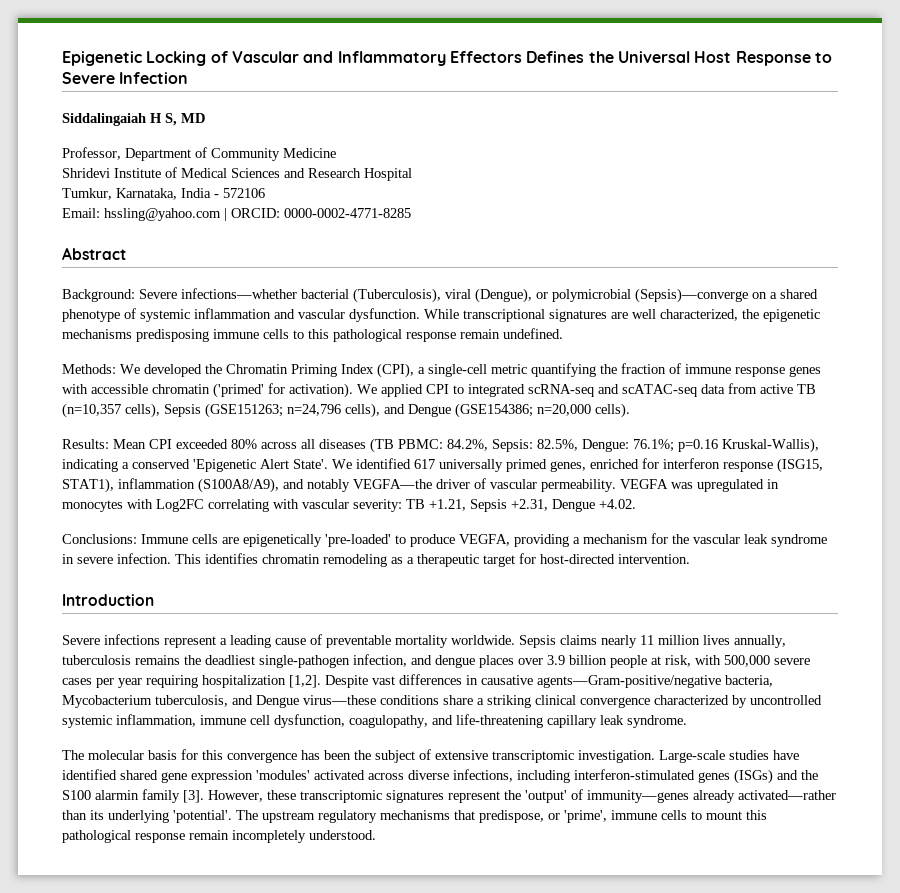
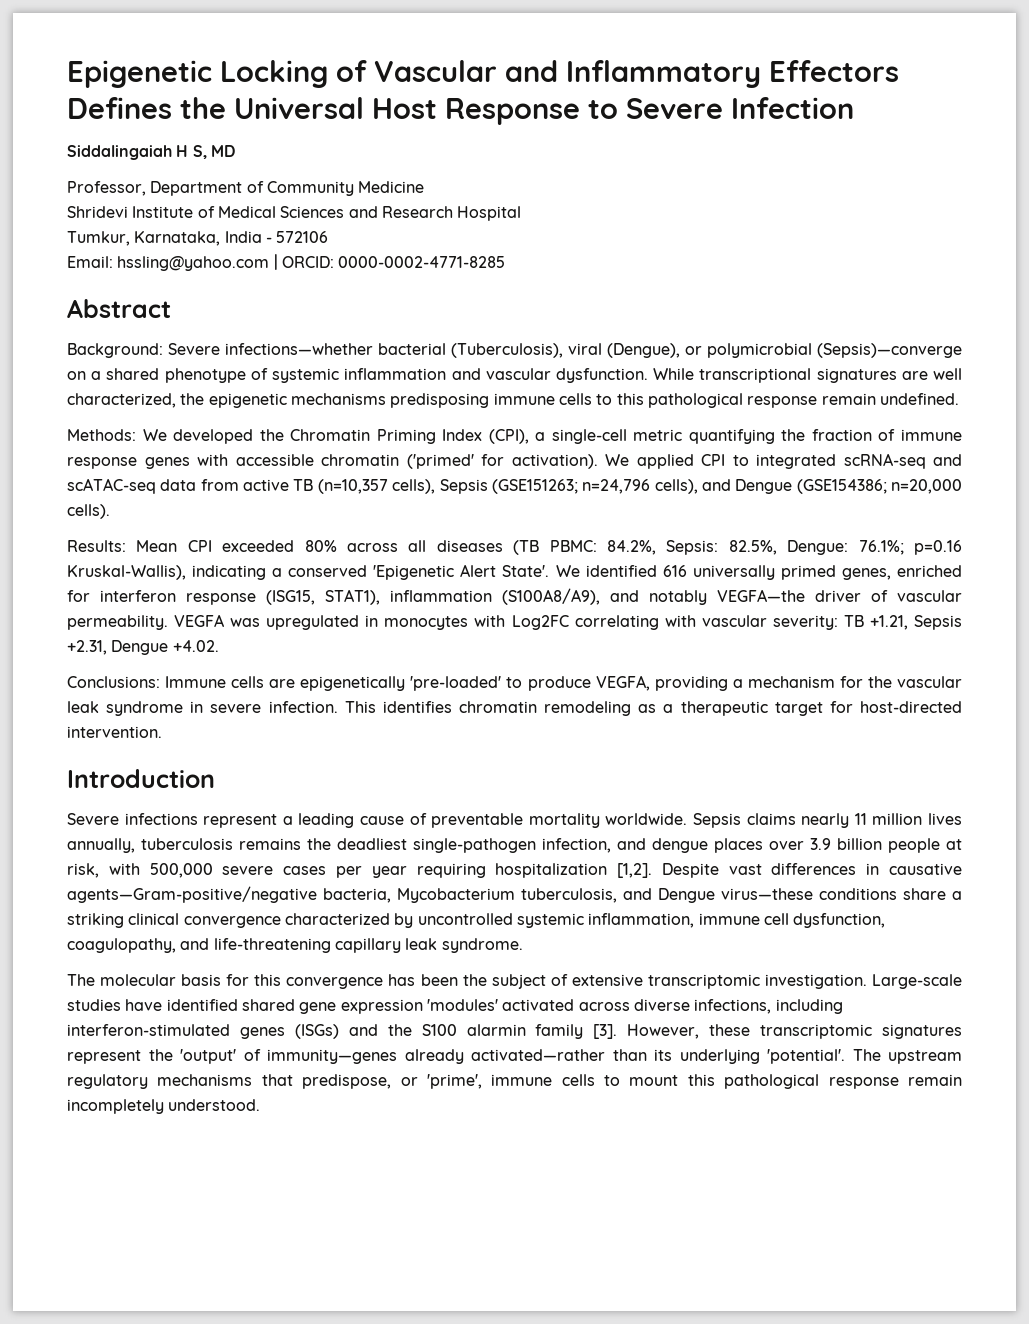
[414,459,435,469] 617 -> [662,565,687,577] 616

